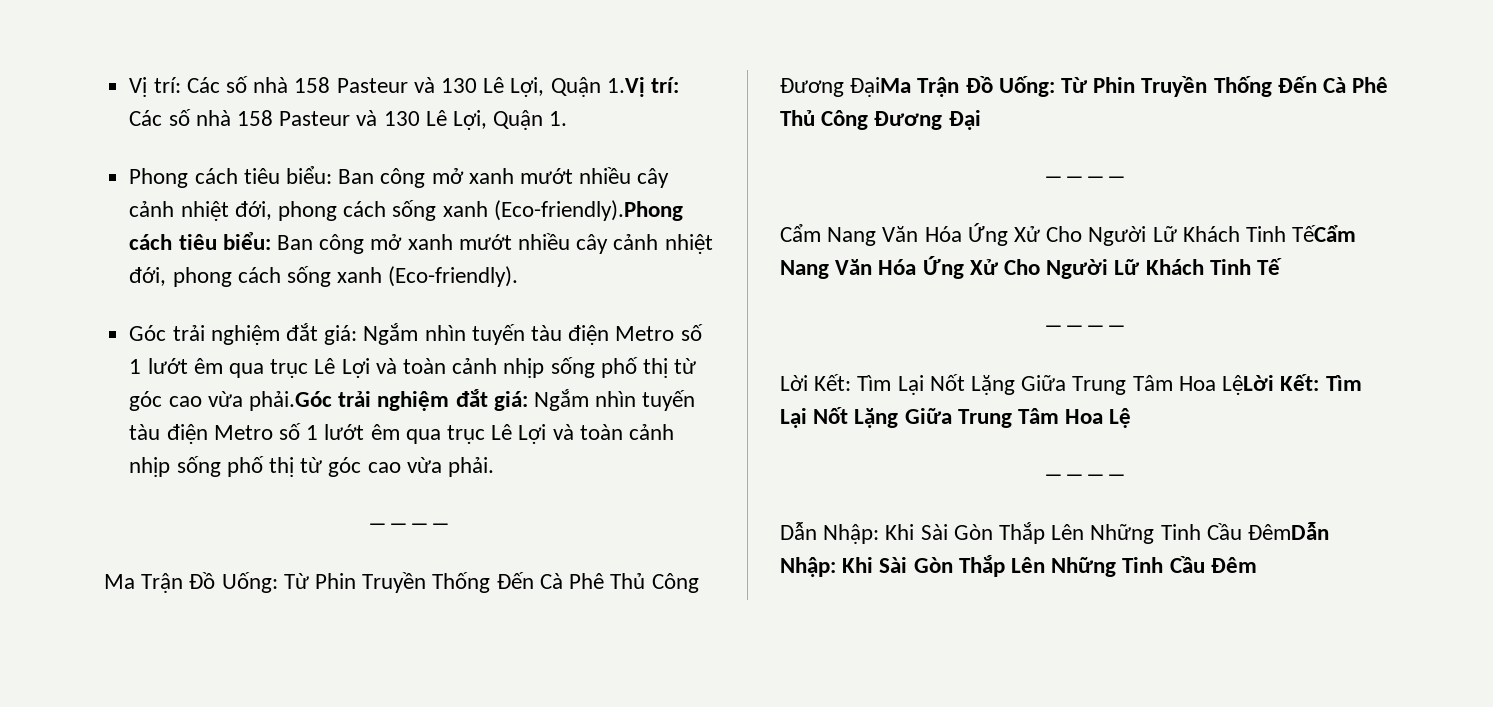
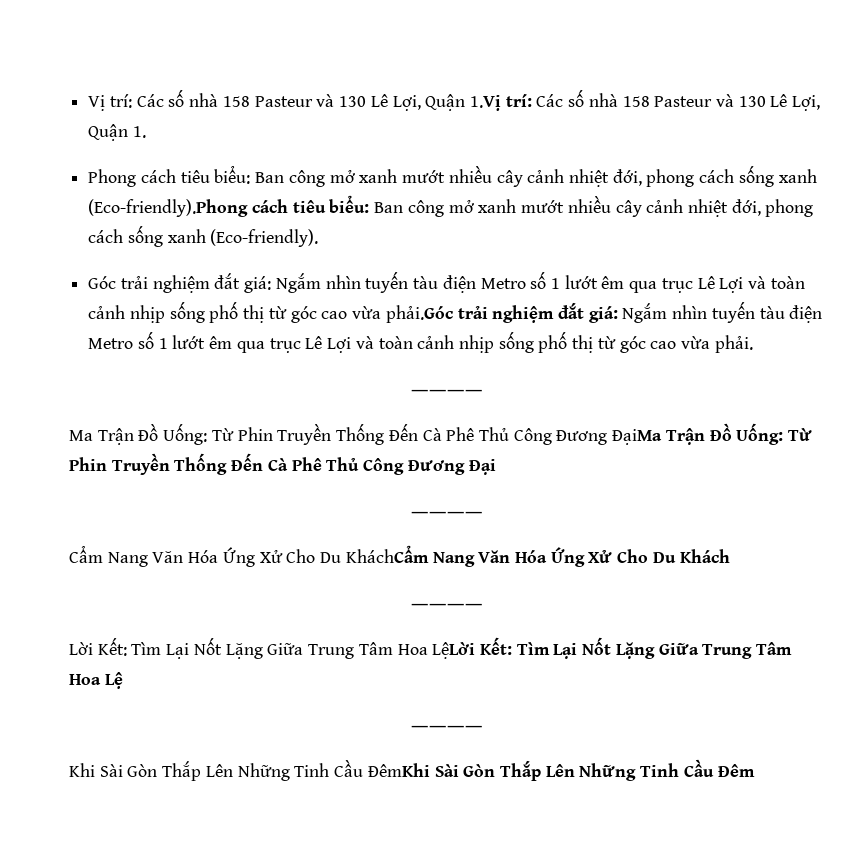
[1088,225,1357,246] [780,256,1283,279] Người Lữ Khách Tinh TếCẩm Nang Văn Hóa Ứng Xử Cho Người Lữ Khách Tinh Tế -> [320,545,730,567] Du KháchCẩm Nang Văn Hóa Ứng Xử Cho Du Khách
[780,522,1330,544] [780,557,874,577] Dẫn Nhập: Khi Sài Gòn Thắp Lên Những Tinh Cầu ĐêmDẫn Nhập: Khi -> [69,759,430,781] Khi Sài Gòn Thắp Lên Những Tinh Cầu ĐêmKhi

